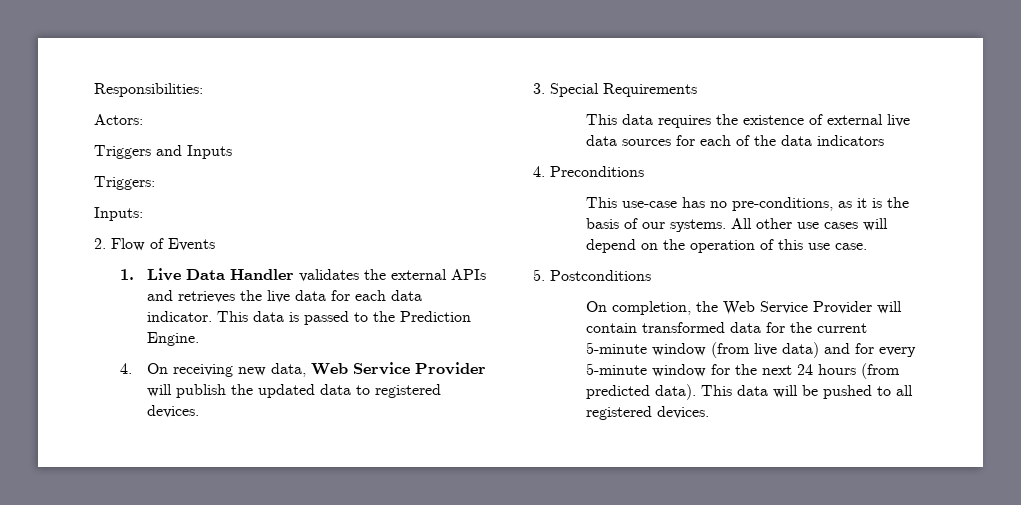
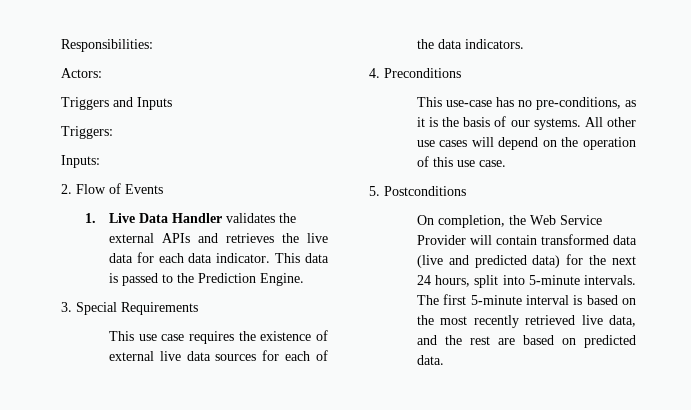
[120,362,486,377] [146,384,441,398] [146,405,199,418] // 4. On receiving new data, Web Service Provider will publish the updated data to registered devices. -> (304, 279) none
[621,114,653,125] data -> [138,334,185,341] use case
[816,135,884,146] indicators -> [464,39,524,49] indicators.
[765,322,867,333] [585,342,916,358] [585,363,900,379] [585,384,913,400] [585,406,709,420] for the current 5-minute window (from live data) and for every 5-minute window for the next 24 hours (from predicted data). This data will be pushed to all registered devices. -> [416,254,636,268] [416,275,636,288] [416,294,636,305] [416,315,636,328] [416,335,636,348] [416,355,444,365] (live and predicted data) for the next 24 hours, split into 5-minute intervals. The first 5-minute interval is based on the most recently retrieved live data, and the rest are based on predicted data.

